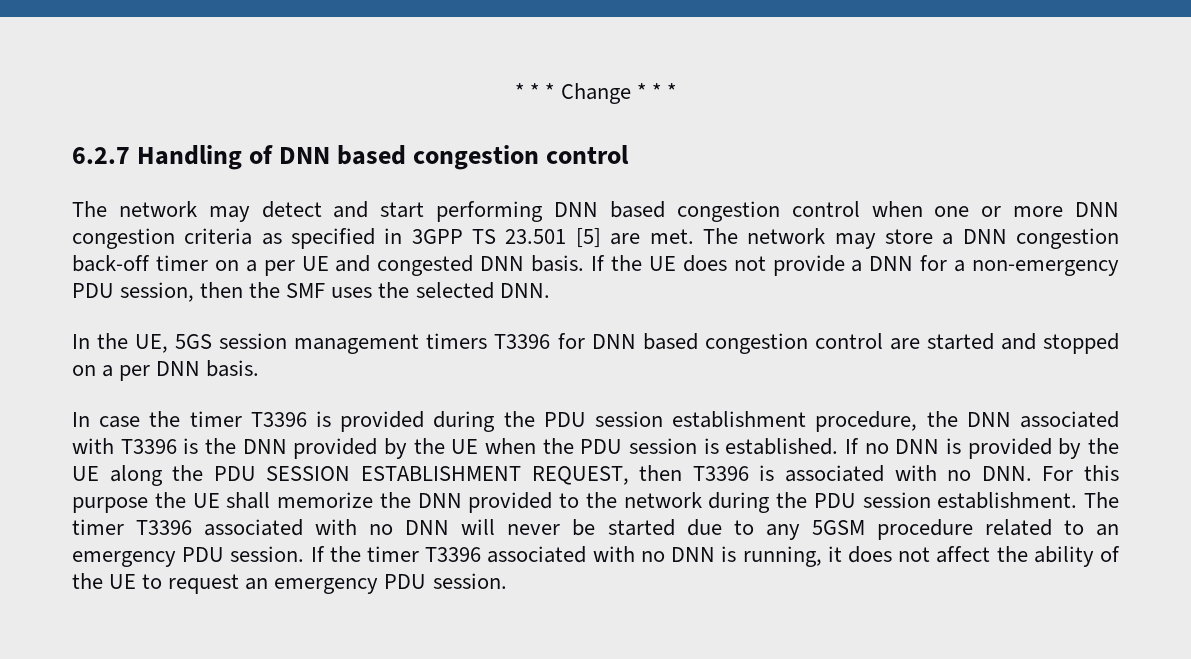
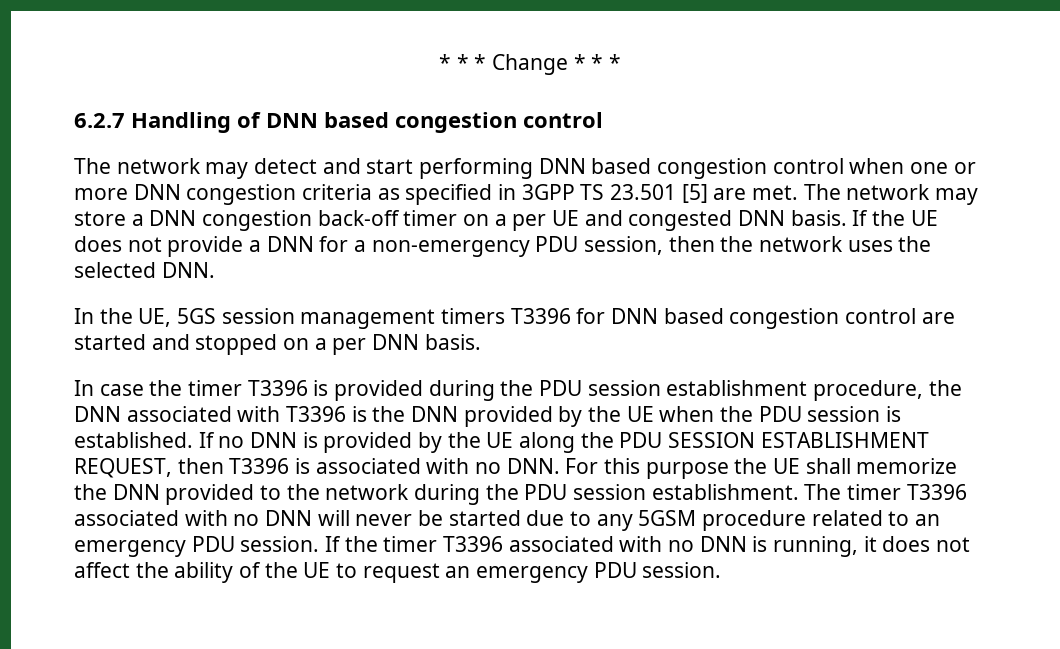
[286,283,326,298] SMF -> [759,236,844,252] network

